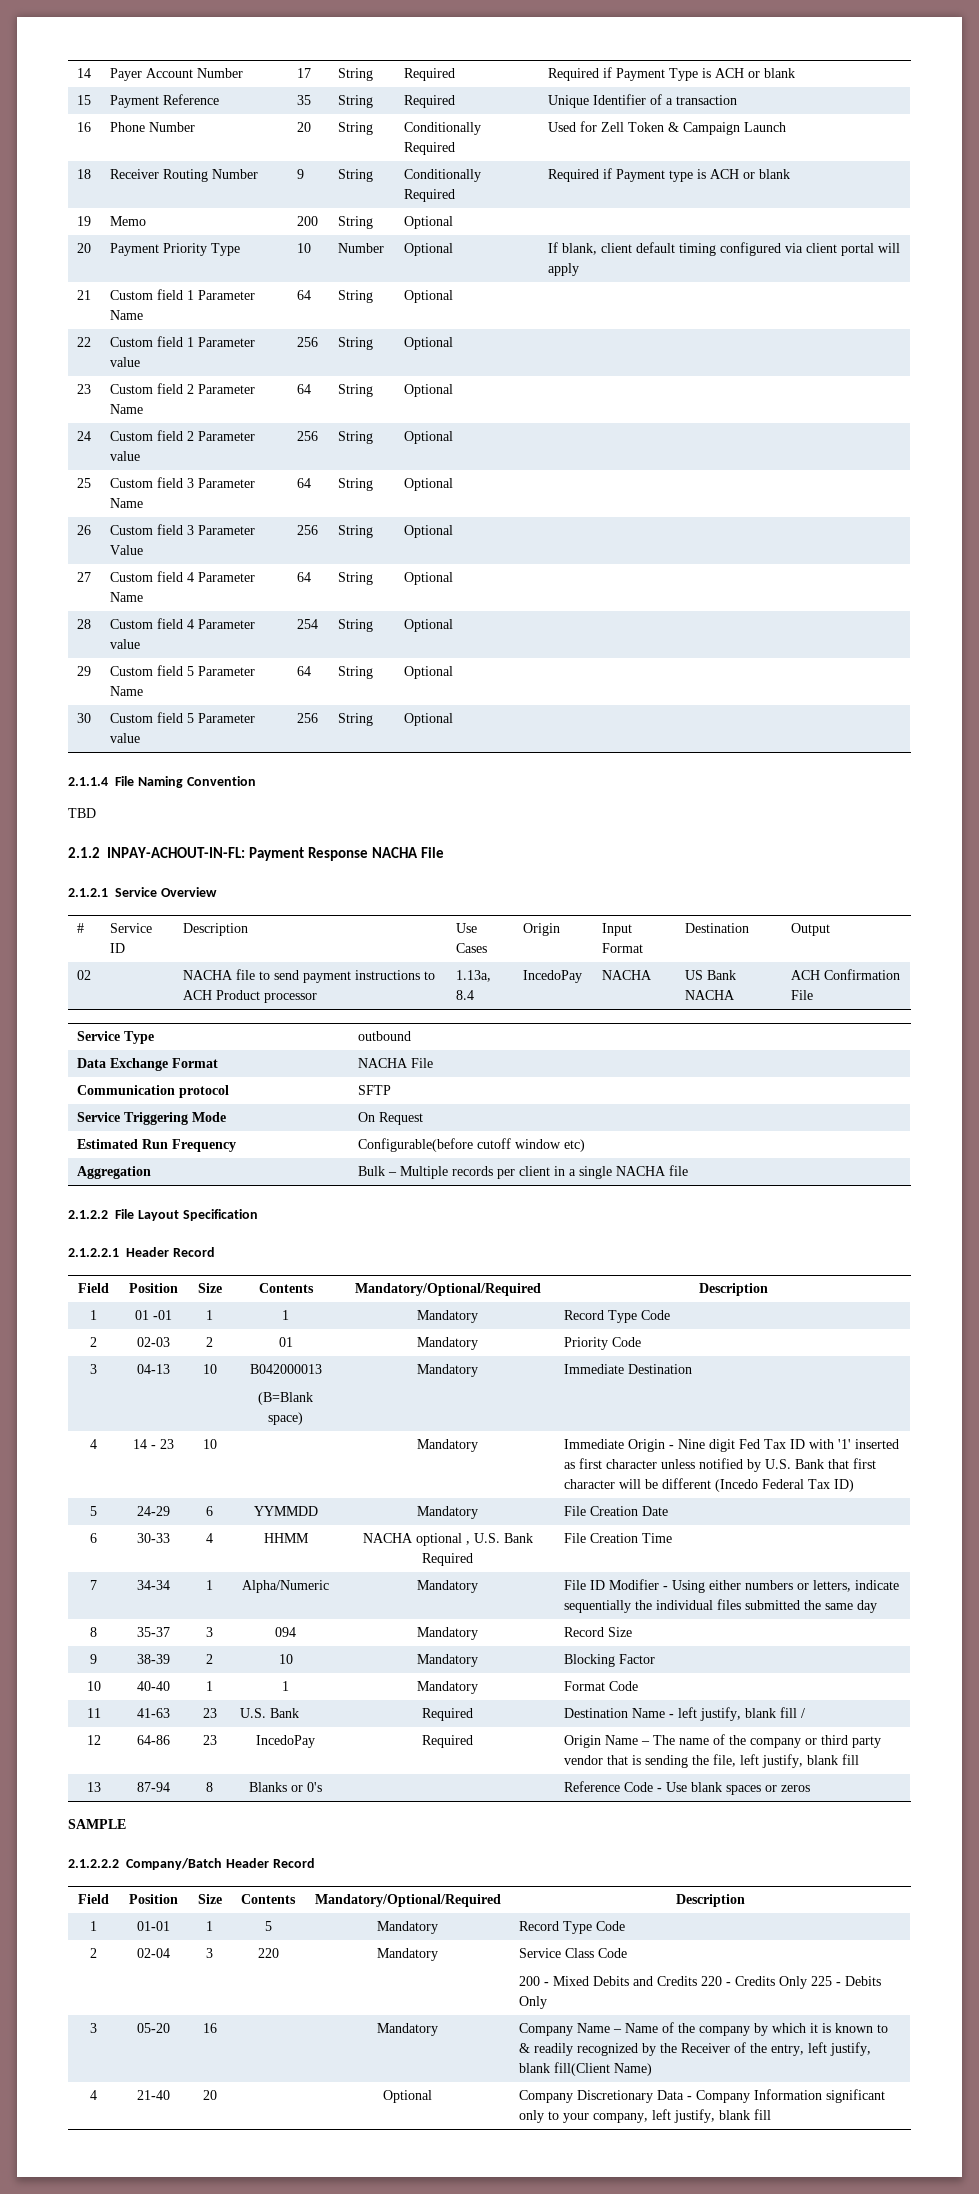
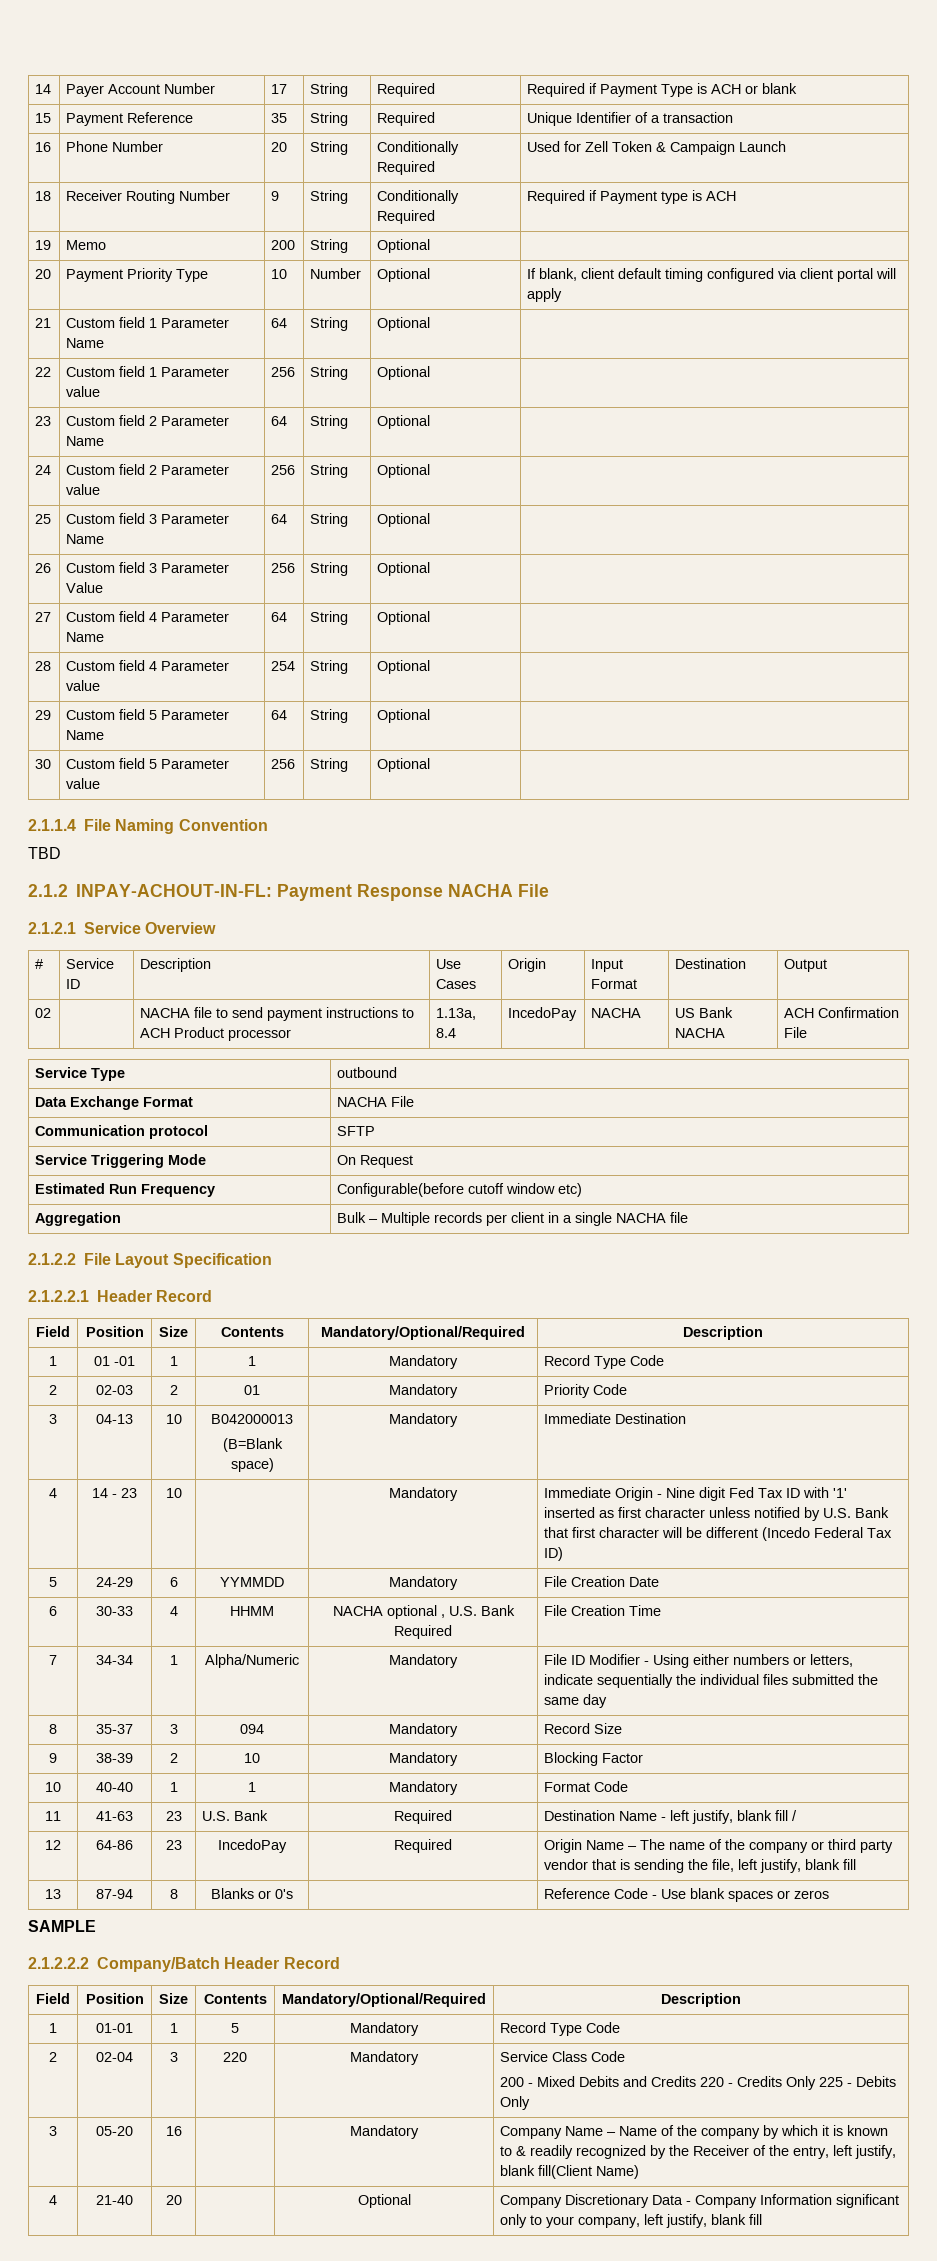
[743,169,791,179] or blank -> (737, 196) none

